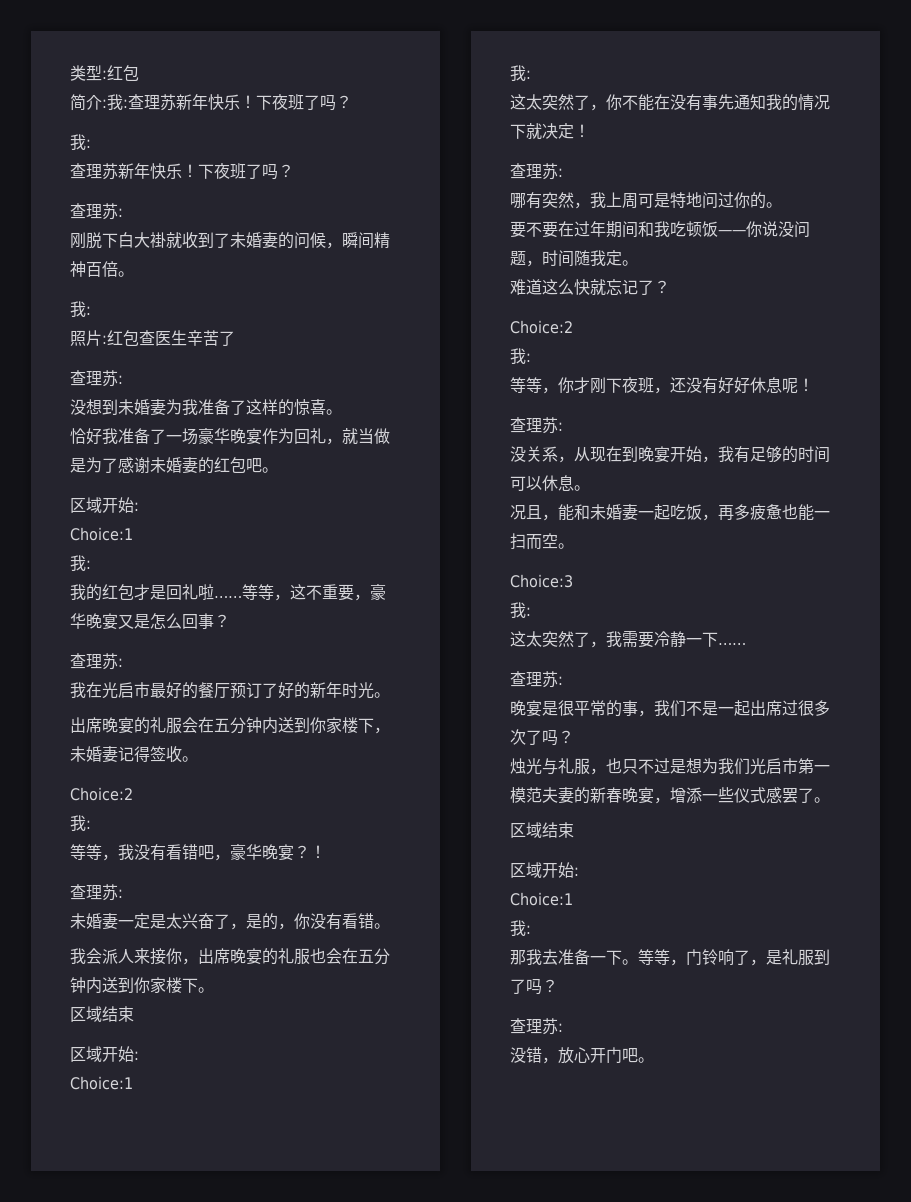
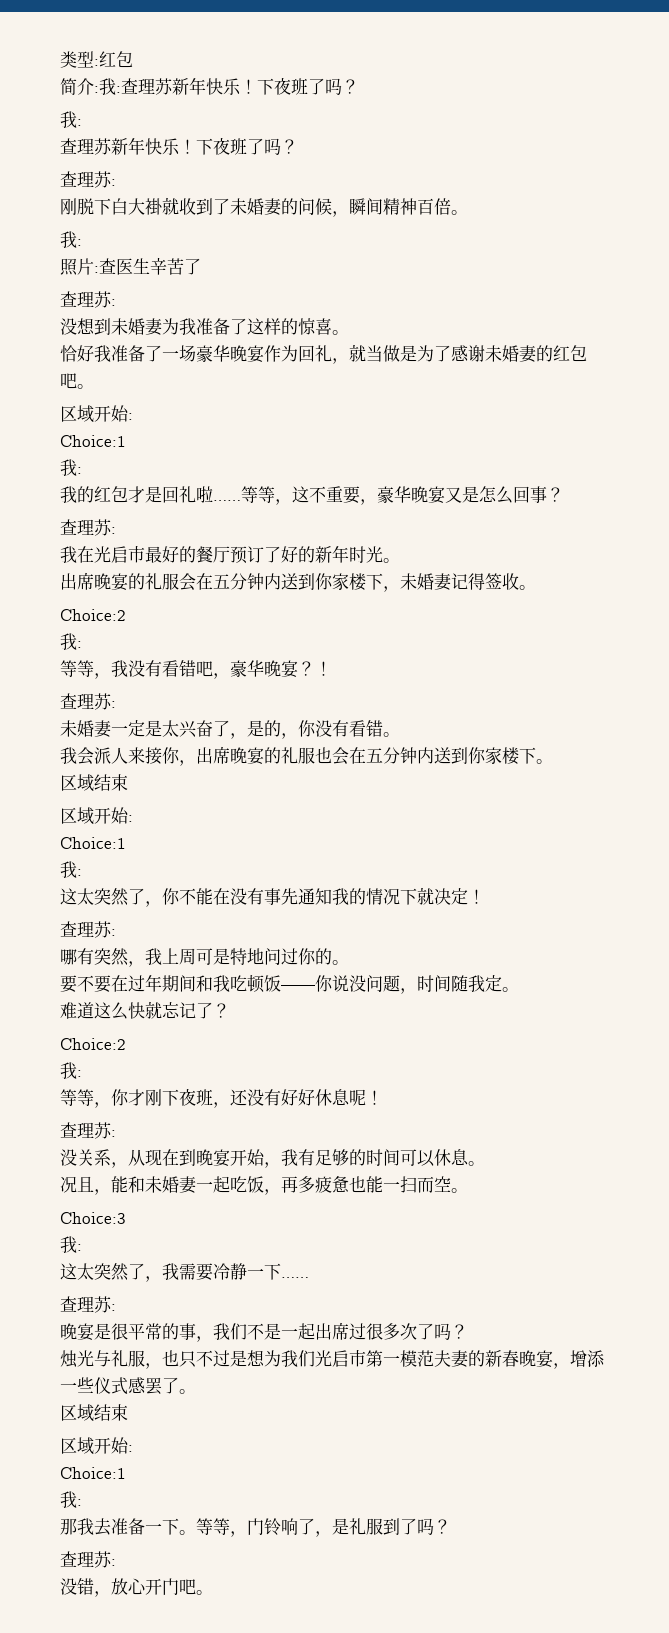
[107,330,139,346] 红包 -> (99, 269) none

